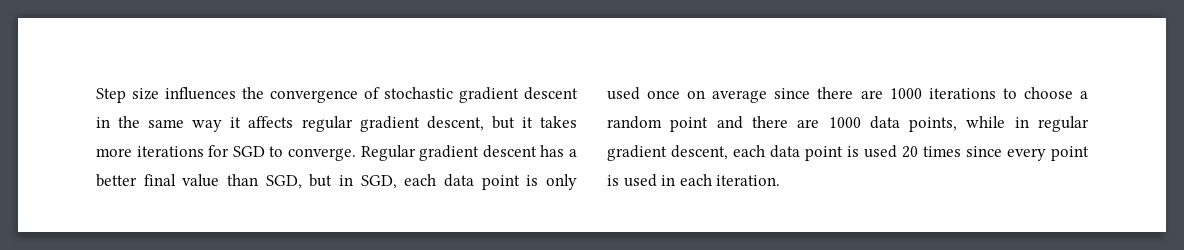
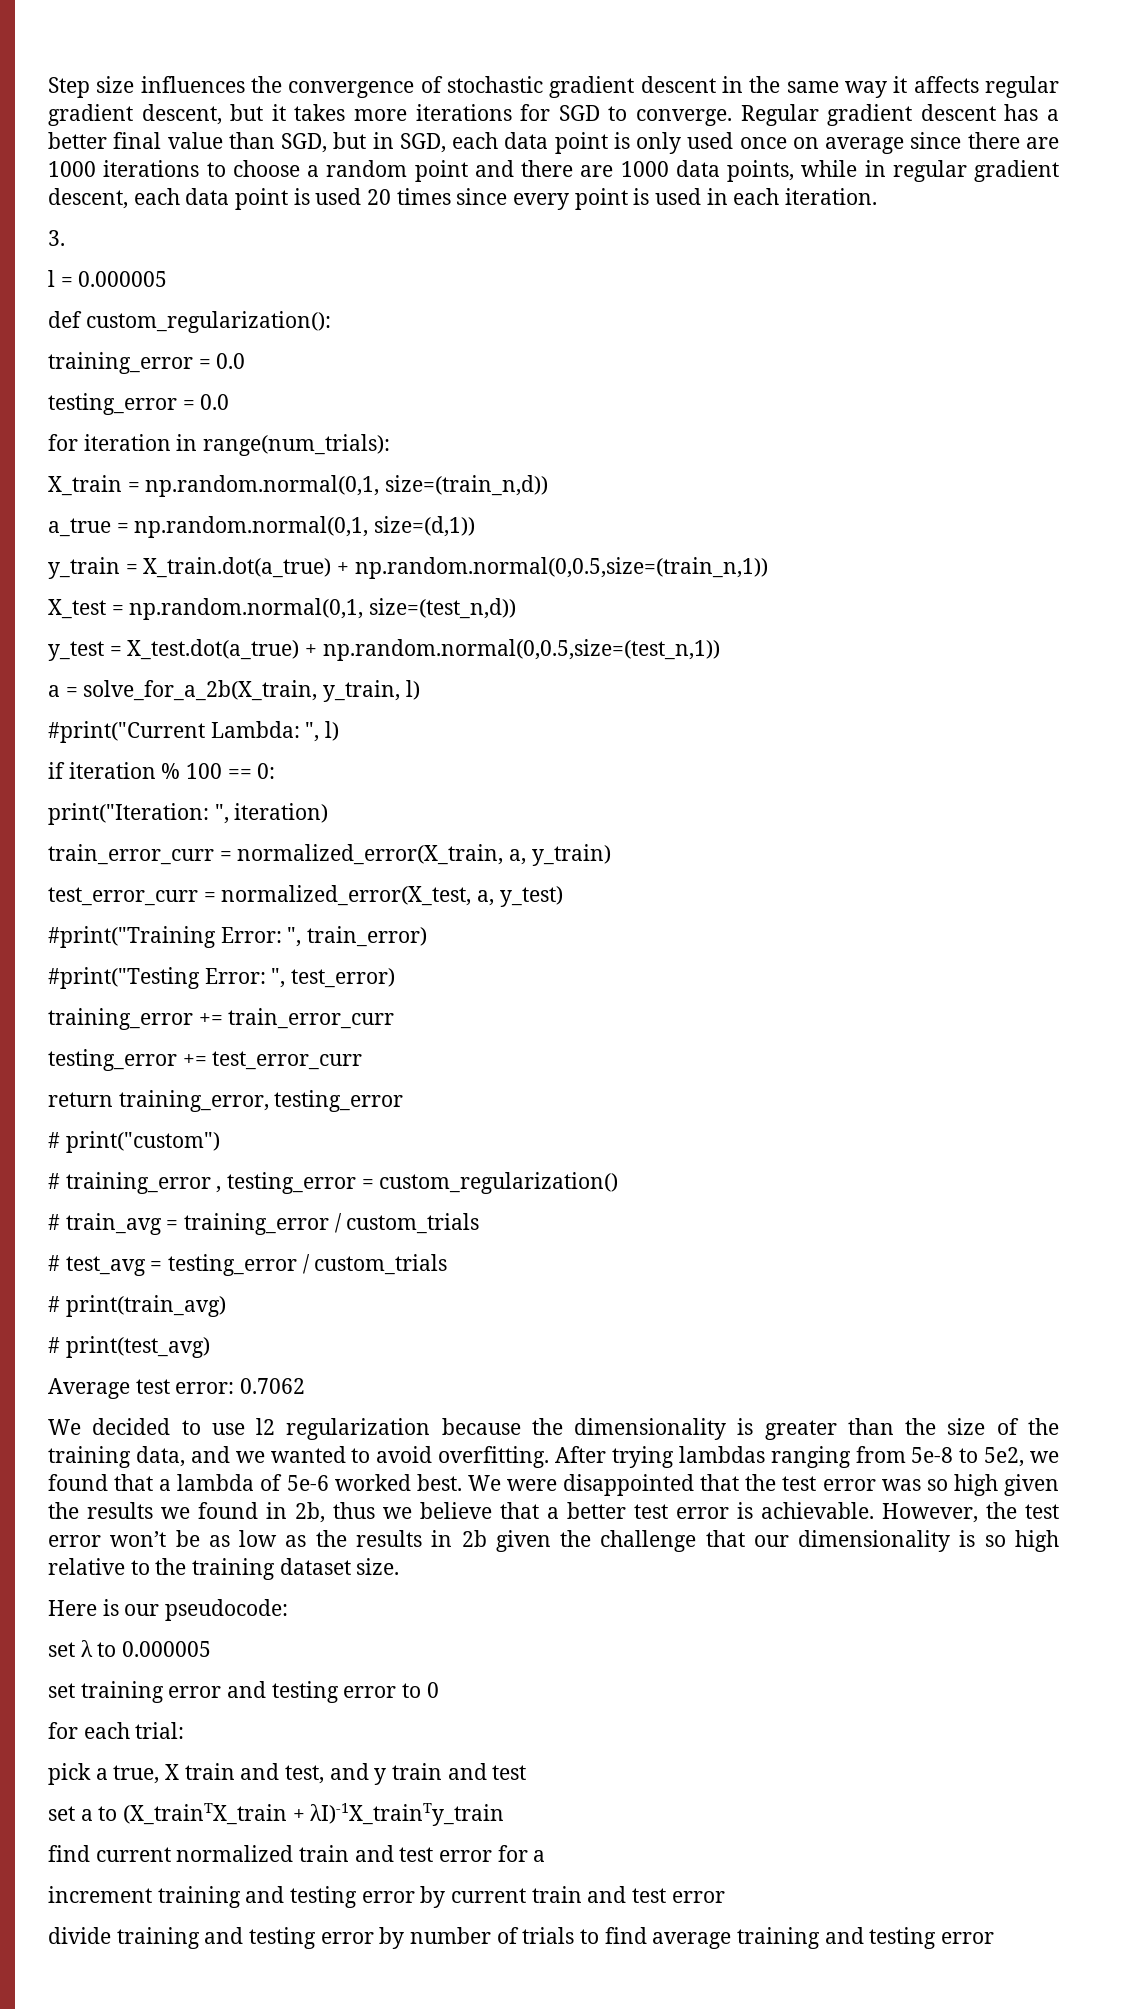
(781, 180) none -> [48,230,65,246] [48,270,168,287] [48,311,331,333] [48,352,246,374] [48,393,230,415] [48,434,391,456] [48,475,549,497] [48,516,476,538] [48,557,768,579] [48,598,517,620] [48,639,720,661] [48,680,420,702] [48,721,340,743] [48,762,276,779] [48,803,329,825] [48,844,611,866] [48,885,563,907] [48,926,428,948] [48,967,396,989] [48,1008,395,1030] [48,1049,363,1071] [48,1090,404,1112] [48,1131,220,1153] [48,1172,619,1194] [48,1213,480,1235] [48,1254,448,1276] [48,1295,226,1317] [48,1336,210,1358] [48,1378,306,1399] [48,1418,1059,1440] [48,1446,1059,1468] [48,1474,1059,1496] [48,1502,1059,1523] [48,1530,1060,1552] [48,1558,400,1580] [48,1599,289,1621] [48,1640,212,1657] [48,1681,439,1703] [48,1722,185,1739] [48,1763,527,1785] [48,1803,505,1826] [48,1845,546,1862] [48,1886,725,1908] [48,1927,995,1949] // 3. // l = 0.000005 // def custom_regularization(): // training_error = 0.0 // testing_error = 0.0 // for iteration in range(num_trials): // X_train = np.random.normal(0,1, size=(train_n,d)) // a_true = np.random.normal(0,1, size=(d,1)) // y_train = X_train.dot(a_true) + np.random.normal(0,0.5,size=(train_n,1)) // X_test = np.random.normal(0,1, size=(test_n,d)) // y_test = X_test.dot(a_true) + np.random.normal(0,0.5,size=(test_n,1)) // a = solve_for_a_2b(X_train, y_train, l) // #print("Current Lambda: ", l) // if iteration % 100 == 0: // print("Iteration: ", iteration) // train_error_curr = normalized_error(X_train, a, y_train) // test_error_curr = normalized_error(X_test, a, y_test) // #print("Training Error: ", train_error) // #print("Testing Error: ", test_error) // training_error += train_error_curr // testing_error += test_error_curr // return training_error, testing_error // # print("custom") // # training_error , testing_error = custom_regularization() // # train_avg = training_error / custom_trials // # test_avg = testing_error / custom_trials // # print(train_avg) // # print(test_avg) // Average test error: 0.7062 // We decided to use l2 regularization because the dimensionality is greater than the size of the training data, and we wanted to avoid overfitting. After trying lambdas ranging from 5e-8 to 5e2, we found that a lambda of 5e-6 worked best. We were disappointed that the test error was so high given the results we found in 2b, thus we believe that a better test error is achievable. However, the test error won’t be as low as the results in 2b given the challenge that our dimensionality is so high relative to the training dataset size. // Here is our pseudocode: // set λ to 0.000005 // set training error and testing error to 0 // for each trial: // pick a true, X train and test, and y train and test // set a to (X_trainTX_train + λI)-1X_trainTy_train // find current normalized train and test error for a // increment training and testing error by current train and test error // divide training and testing error by number of trials to find average training and testing error

